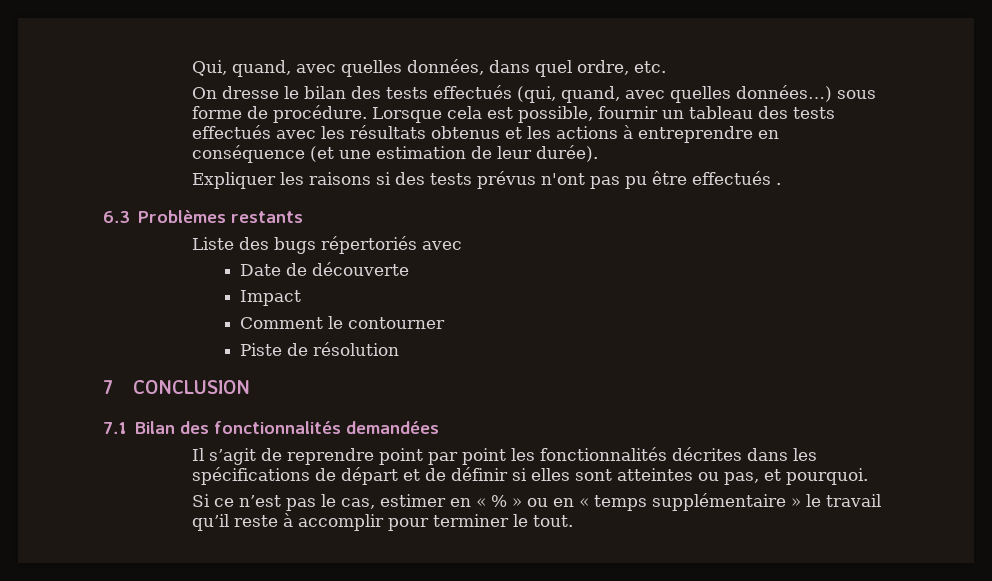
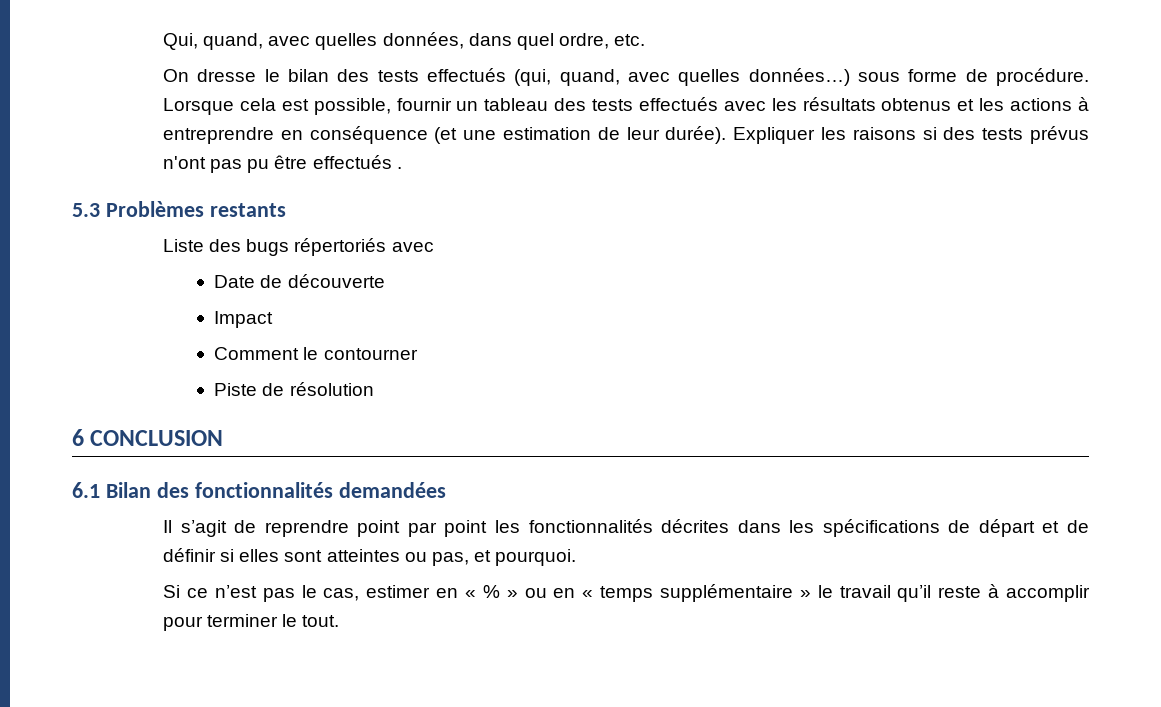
(599, 153) // -> (727, 135) none
[103,211,130,223] 6.3 -> [72,203,100,217] 5.3
[103,380,113,394] 7 -> [72,429,84,446] 6
[103,422,127,434] 7.1 -> [72,482,100,498] 6.1

